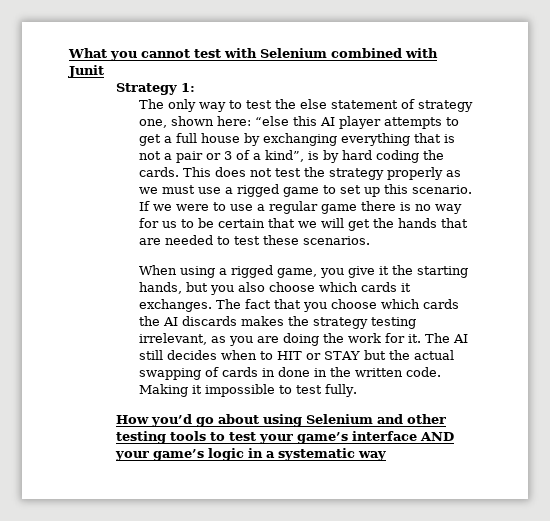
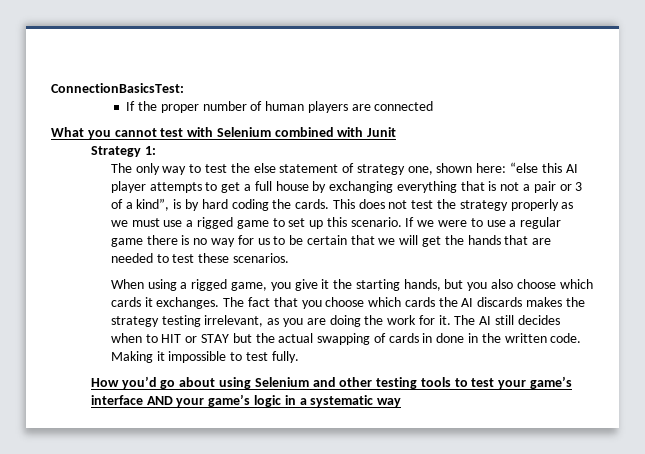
(68, 53) none -> [51,83,184,93] [126,101,434,113] ConnectionBasicsTest: // If the proper number of human players are connected //

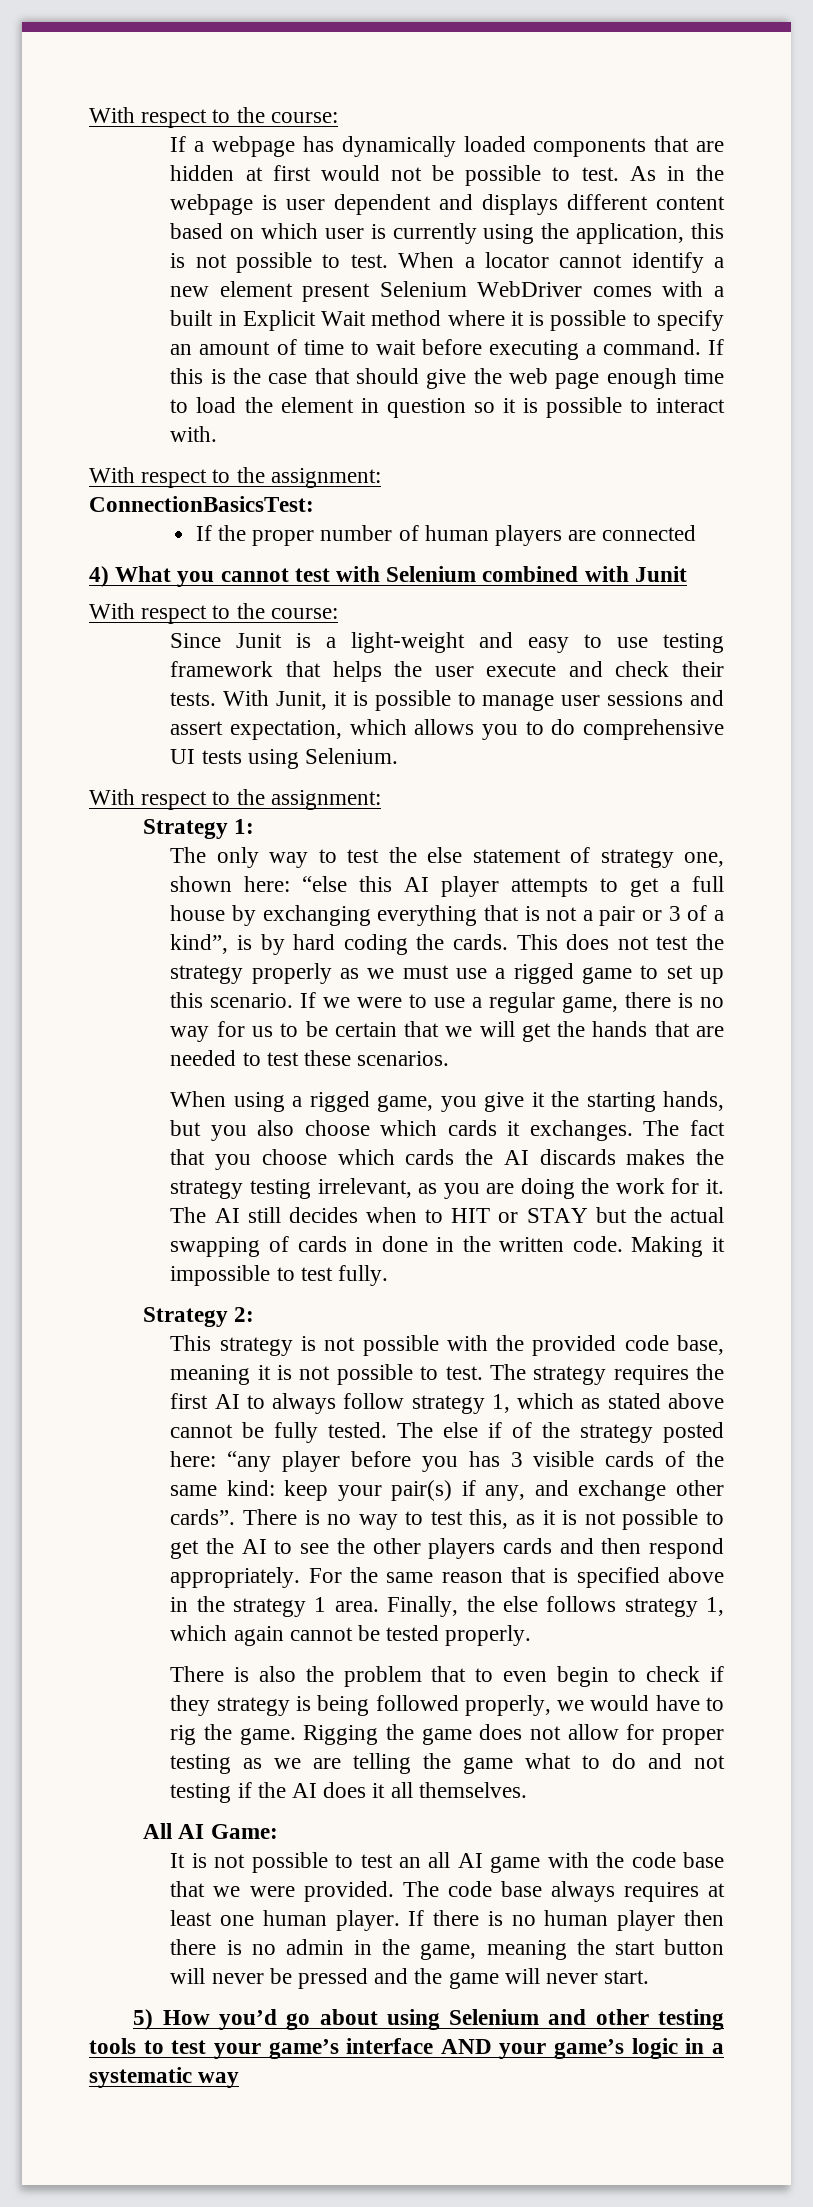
(51, 88) none -> [89,107,338,128] [170,136,724,157] [170,165,725,186] [170,194,725,215] [170,223,724,244] [170,252,724,273] [170,281,724,302] [170,310,724,331] [170,339,724,360] [170,368,724,389] [170,397,725,418] [170,426,218,442] [89,467,381,488] With respect to the course: // If a webpage has dynamically loaded components that are hidden at first would not be possible to test. As in the webpage is user dependent and displays different content based on which user is currently using the application, this is not possible to test. When a locator cannot identify a new element present Selenium WebDriver comes with a built in Explicit Wait method where it is possible to specify an amount of time to wait before executing a command. If this is the case that should give the web page enough time to load the element in question so it is possible to interact with. // With respect to the assignment: //
(434, 106) none -> [89,566,109,587] 4)
(397, 132) none -> [89,603,338,624] [170,632,724,653] [170,661,724,682] [170,690,724,711] [170,719,724,740] [170,748,399,769] [89,789,381,810] // With respect to the course: // Since Junit is a light-weight and easy to use testing framework that helps the user execute and check their tests. With Junit, it is possible to manage user sessions and assert expectation, which allows you to do comprehensive UI tests using Selenium. // With respect to the assignment:
[110,238,143,247] game -> [562,996,619,1013] game,
(299, 357) none -> [143,1307,255,1327] [170,1335,724,1356] [170,1364,724,1385] [170,1393,724,1414] [170,1422,725,1443] [170,1451,724,1472] [170,1480,724,1501] [170,1509,725,1530] [170,1538,724,1559] [170,1567,724,1588] [170,1596,724,1617] [170,1625,532,1646] [170,1666,725,1687] [170,1695,724,1716] [170,1724,724,1745] [170,1753,725,1774] [170,1782,527,1803] [143,1823,278,1839] [170,1852,724,1873] [170,1881,725,1902] [170,1910,724,1931] [170,1939,724,1960] [170,1968,650,1989] [133,2009,154,2030] Strategy 2: // This strategy is not possible with the provided code base, meaning it is not possible to test. The strategy requires the first AI to always follow strategy 1, which as stated above cannot be fully tested. The else if of the strategy posted here: “any player before you has 3 visible cards of the same kind: keep your pair(s) if any, and exchange other cards”. There is no way to test this, as it is not possible to get the AI to see the other players cards and then respond appropriately. For the same reason that is specified above in the strategy 1 area. Finally, the else follows strategy 1, which again cannot be tested properly. // There is also the problem that to even begin to check if they strategy is being followed properly, we would have to rig the game. Rigging the game does not allow for proper testing as we are telling the game what to do and not testing if the AI does it all themselves. // All AI Game: // It is not possible to test an all AI game with the code base that we were provided. The code base always requires at least one human player. If there is no human player then there is no admin in the game, meaning the start button will never be pressed and the game will never start. // 5)

